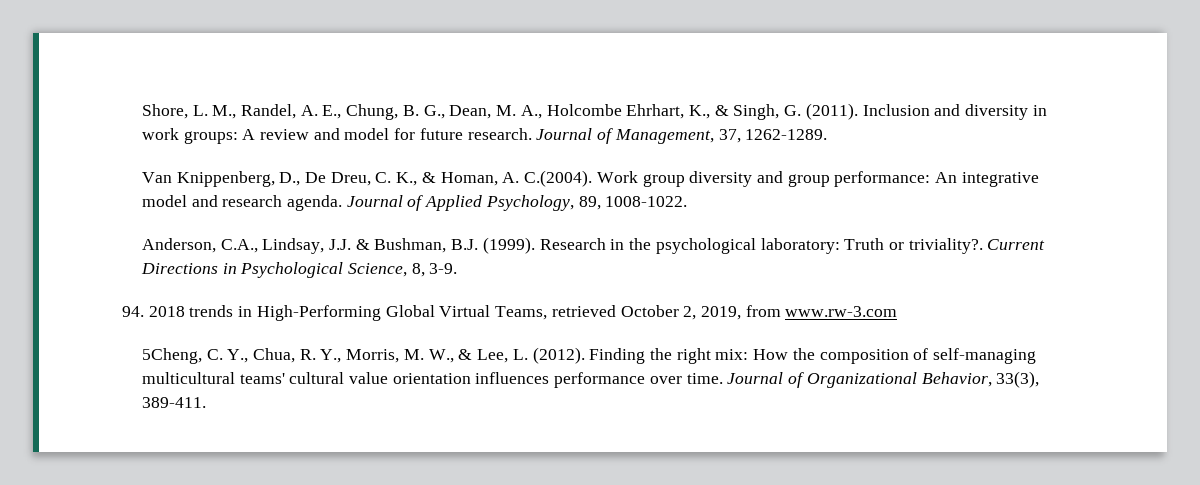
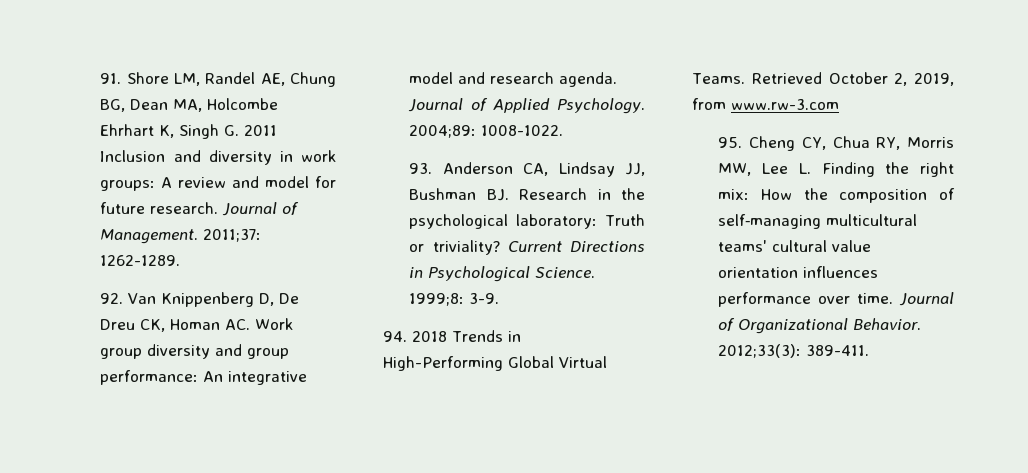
[141,103,858,120] Shore, L. M., Randel, A. E., Chung, B. G., Dean, M. A., Holcombe Ehrhart, K., & Singh, G. (2011). -> [100,72,336,87] [100,98,279,112] [100,124,278,139] 91. Shore LM, Randel AE, Chung BG, Dean MA, Holcombe Ehrhart K, Singh G. 2011
[614,129,741,144] Management, 37, -> [100,229,262,244] Management. 2011;37:
[141,170,593,187] Van Knippenberg, D., De Dreu, C. K., & Homan, A. C.(2004). -> [100,292,300,307] [100,319,251,332] 92. Van Knippenberg D, De Dreu CK, Homan AC.
[485,195,601,211] Psychology, 89, -> [557,98,645,114] [409,125,477,138] Psychology. 2004;89:
[141,237,535,254] Anderson, C.A., Lindsay, J.J. & Bushman, B.J. (1999). -> [409,162,645,177] [409,188,509,201] 93. Anderson CA, Lindsay JJ, Bushman BJ.
[908,238,983,254] triviality?. -> [432,240,500,255] triviality?
[347,263,425,277] Science, 8, -> [535,267,596,278] [409,293,465,306] Science. 1999;8:
[189,305,234,317] trends -> [452,330,503,342] Trends
[495,305,616,320] Teams, retrieved -> [692,72,822,84] Teams. Retrieved
[141,347,585,364] 5Cheng, C. Y., Chua, R. Y., Morris, M. W., & Lee, L. (2012). -> [718,136,954,151] [718,163,811,176] 95. Cheng CY, Chua RY, Morris MW, Lee L.
[921,371,1040,388] Behavior, 33(3), -> [853,318,922,330] [718,344,802,358] Behavior. 2012;33(3):

